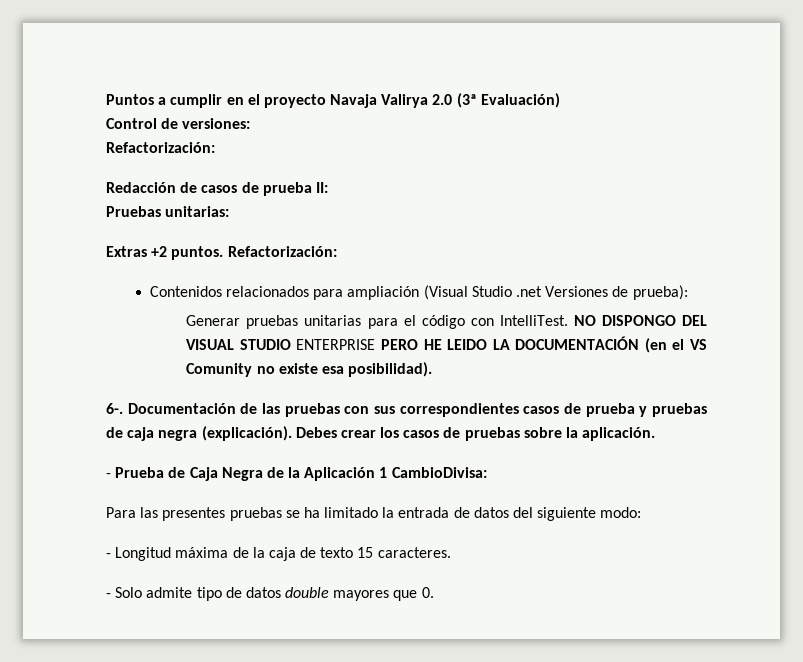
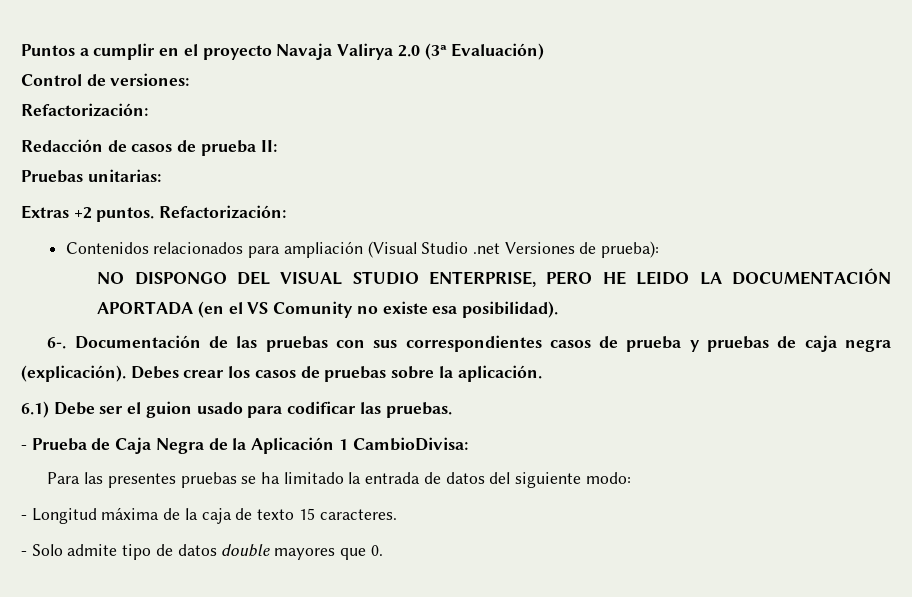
[186,315,568,329] Generar pruebas unitarias para el código con IntelliTest. -> (660, 249) none
[296,339,376,350] ENTERPRISE -> [429,271,537,287] ENTERPRISE,
(640, 343) none -> [97,301,194,315] APORTADA
(656, 434) none -> [21,401,452,418] // 6.1) Debe ser el guion usado para codificar las pruebas.

